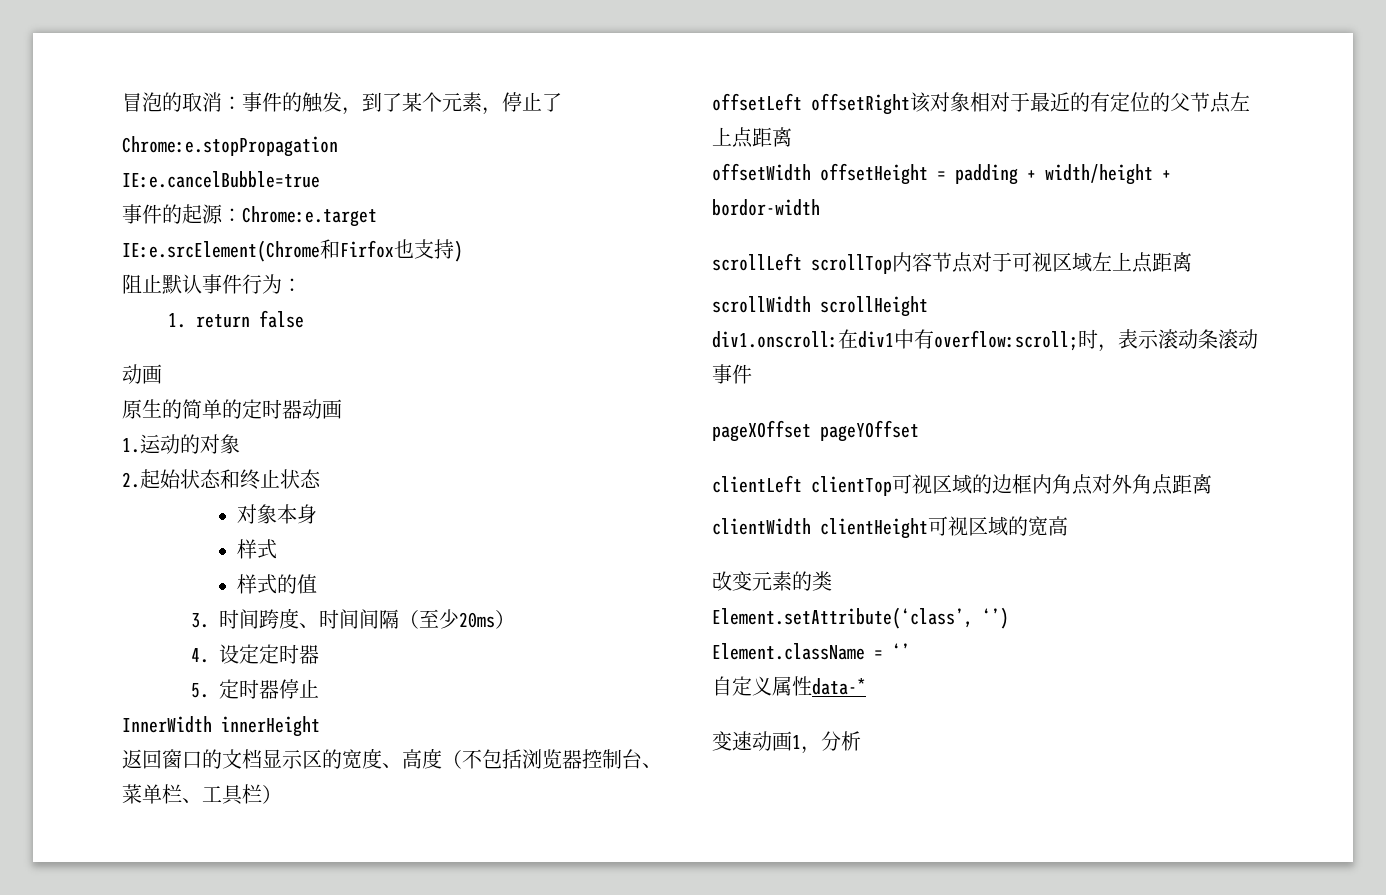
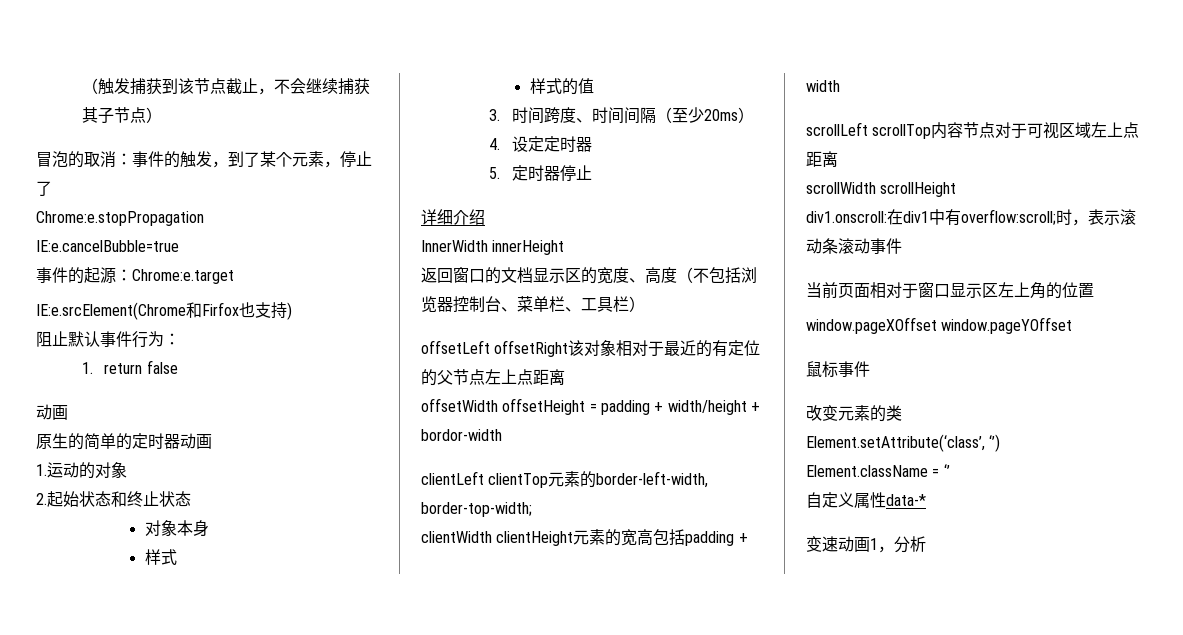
(122, 102) none -> [81,78,370,95] [81,107,162,124] （触发捕获到该节点截止，不会继续捕获其子节点） //
(320, 688) none -> [421,209,485,225] // 详细介绍
(820, 207) none -> [421,471,709,488] [421,502,532,517] [421,529,748,546] [806,80,840,92] // clientLeft clientTop元素的border-left-width, border-top-width; // clientWidth clientHeight元素的宽高包括padding + width
[712,420,919,442] [712,474,1212,496] [712,516,1068,539] pageXOffset pageYOffset // clientLeft clientTop可视区域的边框内角点对外角点距离 // clientWidth clientHeight可视区域的宽高 -> [806,282,1094,299] [806,317,1073,334] [806,361,870,378] 当前页面相对于窗口显示区左上角的位置 // window.pageXOffset window.pageYOffset // 鼠标事件

